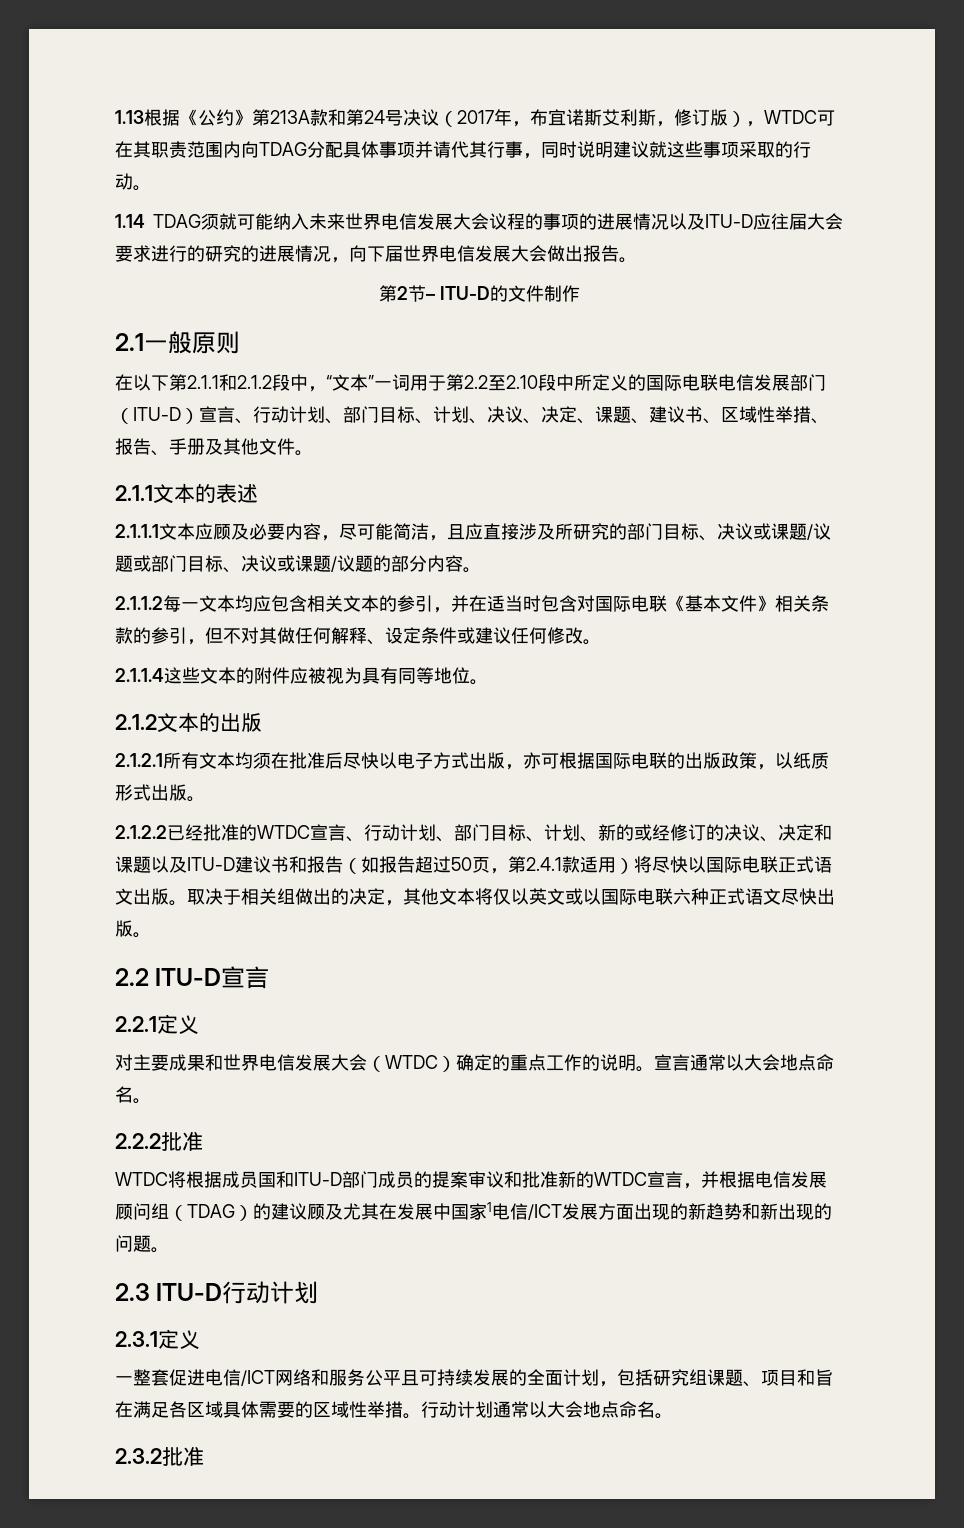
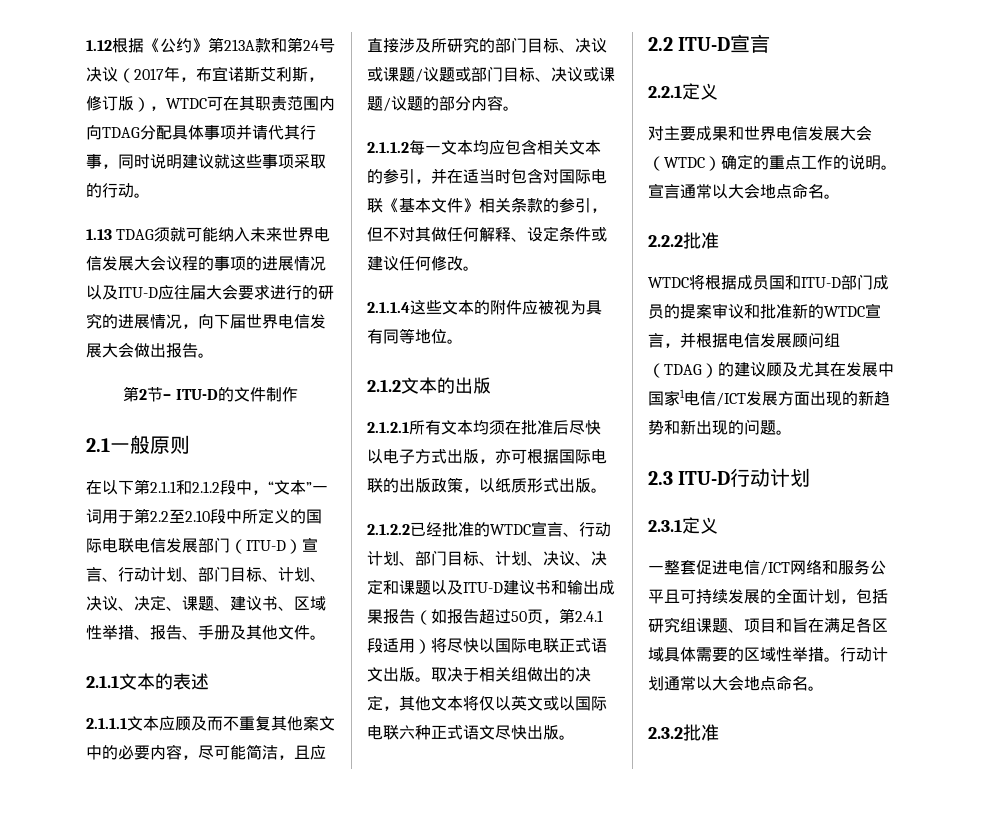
[115,110,144,124] 1.13 -> [86,40,112,51] 1.12
[115,214,145,228] 1.14 -> [86,229,112,240] 1.13
(249, 532) none -> [207,716,335,731] [86,745,118,760] 而不重复其他案文中的
[598,824,724,841] 新的或经修订的 -> (543, 563) none
(307, 864) none -> [567,580,615,595] [367,609,383,624] 输出成果
[562,856,580,873] 款 -> [367,638,383,653] 段

